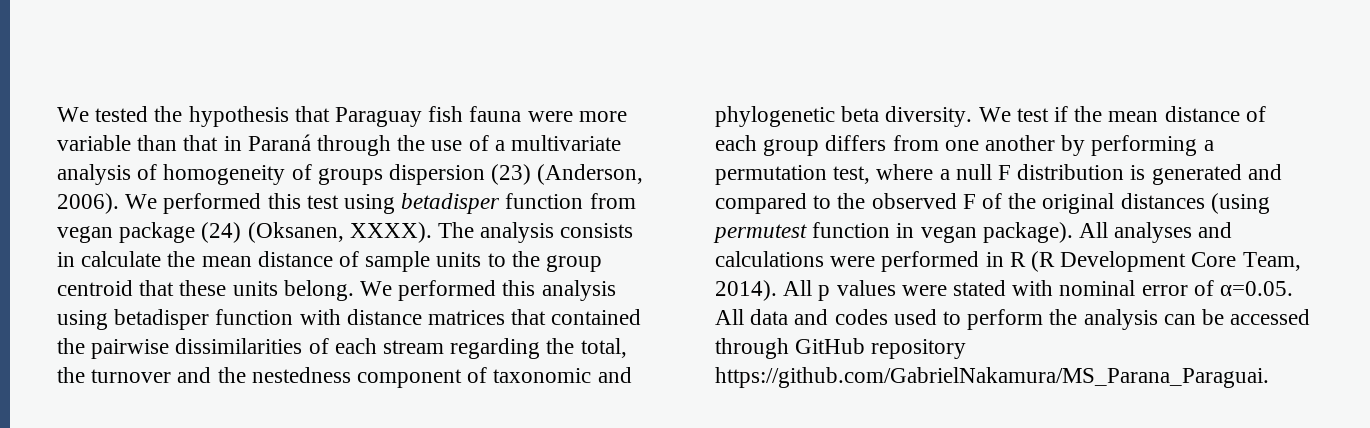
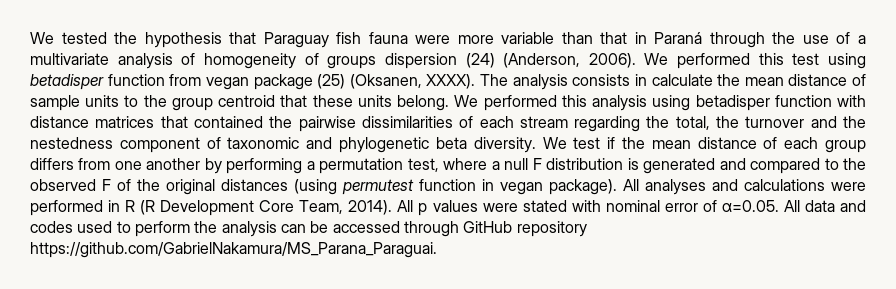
[491,164,532,185] (23) -> [465,53,495,68] (24)
[201,222,242,243] (24) -> [317,74,346,89] (25)

